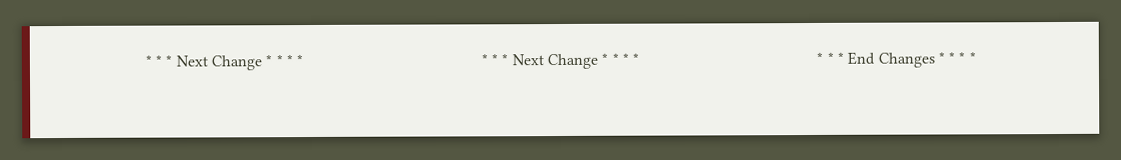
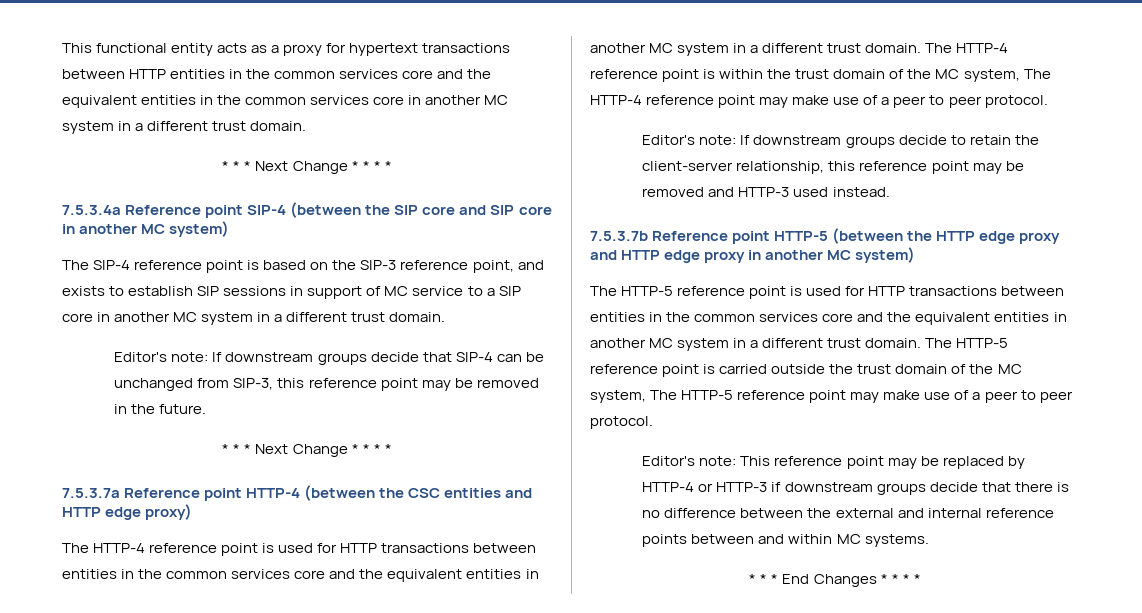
[144,54,304,71] [480,52,640,70] * * * Next Change * * * * // * * * Next Change * * * * -> [62,43,511,56] [62,69,492,79] [62,95,509,108] [62,121,307,134] [222,161,392,174] [62,202,552,218] [62,221,230,237] [62,260,544,273] [62,286,521,299] [62,312,446,325] [114,352,544,365] [114,378,539,391] [114,404,207,414] [222,444,392,457] [62,485,533,501] [62,504,193,520] [62,543,537,556] [62,569,539,582] [590,43,1009,56] [590,69,1051,82] [590,95,1048,108] [642,135,1039,148] [642,161,1024,174] [642,187,890,197] [590,228,1061,244] [590,247,916,263] [590,286,1065,299] [590,312,1067,325] [590,338,1009,351] [590,364,1022,377] [590,390,1073,403] [590,416,653,429] [642,456,1025,469] [642,482,1069,495] [642,508,1054,518] [642,534,929,547] This functional entity acts as a proxy for hypertext transactions between HTTP entities in the common services core and the equivalent entities in the common services core in another MC system in a different trust domain. // * * * Next Change * * * * // 7.5.3.4a Reference point SIP-4 (between the SIP core and SIP core in another MC system) // The SIP-4 reference point is based on the SIP-3 reference point, and exists to establish SIP sessions in support of MC service to a SIP core in another MC system in a different trust domain. // Editor's note: If downstream groups decide that SIP-4 can be unchanged from SIP-3, this reference point may be removed in the future. // * * * Next Change * * * * // 7.5.3.7a Reference point HTTP-4 (between the CSC entities and HTTP edge proxy) // The HTTP-4 reference point is used for HTTP transactions between entities in the common services core and the equivalent entities in another MC system in a different trust domain. The HTTP-4 reference point is within the trust domain of the MC system, The HTTP-4 reference point may make use of a peer to peer protocol. // Editor's note: If downstream groups decide to retain the client-server relationship, this reference point may be removed and HTTP-3 used instead. // 7.5.3.7b Reference point HTTP-5 (between the HTTP edge proxy and HTTP edge proxy in another MC system) // The HTTP-5 reference point is used for HTTP transactions between entities in the common services core and the equivalent entities in another MC system in a different trust domain. The HTTP-5 reference point is carried outside the trust domain of the MC system, The HTTP-5 reference point may make use of a peer to peer protocol. // Editor's note: This reference point may be replaced by HTTP-4 or HTTP-3 if downstream groups decide that there is no difference between the external and internal reference points between and within MC systems.

